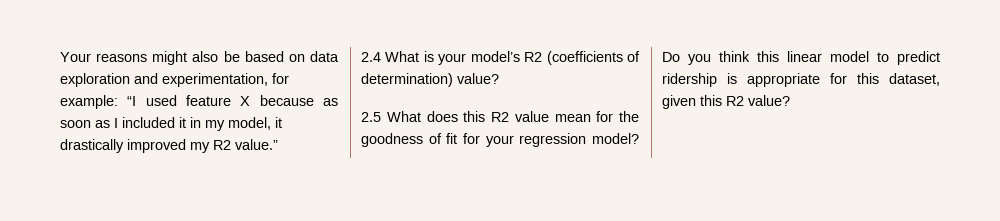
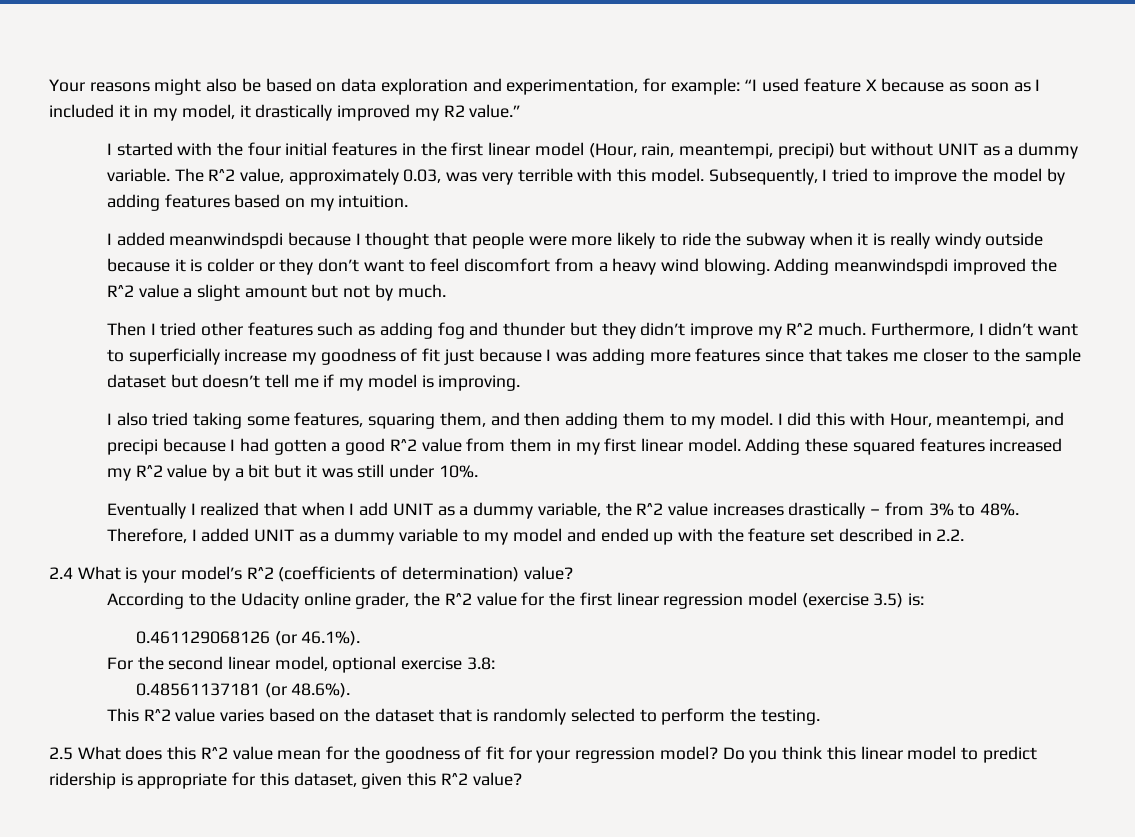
(278, 144) none -> [106,142,1079,159] [106,168,1065,185] [106,194,409,211] [106,232,1044,249] [106,258,1057,275] [106,284,446,301] [106,322,1079,339] [106,348,1082,365] [106,374,521,391] [106,412,1065,429] [106,438,1063,455] [106,464,478,481] [106,502,1020,519] [106,528,965,545] // I started with the four initial features in the first linear model (Hour, rain, meantempi, precipi) but without UNIT as a dummy variable. The R^2 value, approximately 0.03, was very terrible with this model. Subsequently, I tried to improve the model by adding features based on my intuition. // I added meanwindspdi because I thought that people were more likely to ride the subway when it is really windy outside because it is colder or they don’t want to feel discomfort from a heavy wind blowing. Adding meanwindspdi improved the R^2 value a slight amount but not by much. // Then I tried other features such as adding fog and thunder but they didn’t improve my R^2 much. Furthermore, I didn’t want to superficially increase my goodness of fit just because I was adding more features since that takes me closer to the sample dataset but doesn’t tell me if my model is improving. // I also tried taking some features, squaring them, and then adding them to my model. I did this with Hour, meantempi, and precipi because I had gotten a good R^2 value from them in my first linear model. Adding these squared features increased my R^2 value by a bit but it was still under 10%. // Eventually I realized that when I add UNIT as a dummy variable, the R^2 value increases drastically – from 3% to 48%. Therefore, I added UNIT as a dummy variable to my model and ended up with the feature set described in 2.2.
[524,52,543,62] R2 -> [246,567,274,579] R^2
(499, 78) none -> [106,592,925,609] [135,631,361,646] [106,656,495,673] [135,683,351,698] [106,708,820,725] // According to the Udacity online grader, the R^2 value for the first linear regression model (exercise 3.5) is: // 0.461129068126 (or 46.1%). // For the second linear model, optional exercise 3.8: // 0.48561137181 (or 48.6%). // This R^2 value varies based on the dataset that is randomly selected to perform the testing.
[491,112,509,122] R2 -> [200,747,228,759] R^2
[726,96,744,106] R2 -> [440,773,468,785] R^2

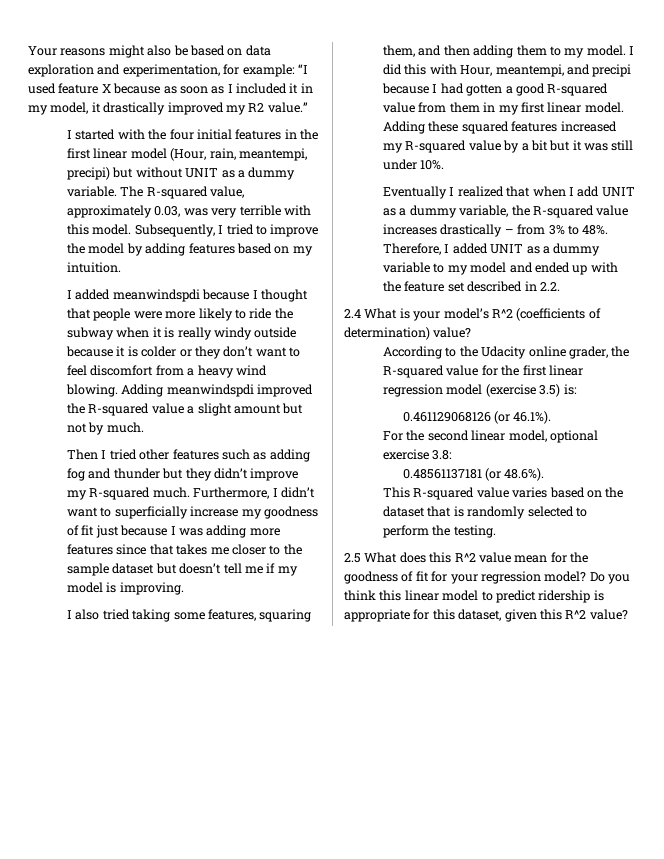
[208,169,236,181] R^2 -> [146,186,208,199] R-squared
[106,285,134,297] R^2 -> [88,403,150,416] R-squared
[786,323,814,335] R^2 -> [89,487,151,500] R-squared
[389,439,417,451] R^2 -> [547,83,609,96] R-squared
[135,465,163,477] R^2 -> [405,140,467,153] R-squared
[636,503,664,515] R^2 -> [532,205,594,218] R-squared
[444,593,472,605] R^2 -> [383,365,445,378] R-squared
[143,709,171,721] R^2 -> [413,487,475,500] R-squared

